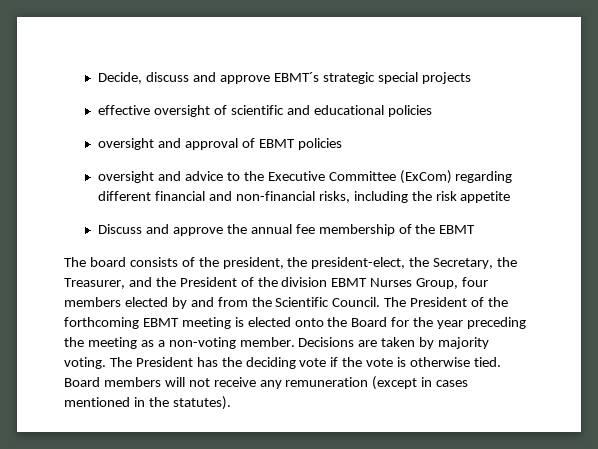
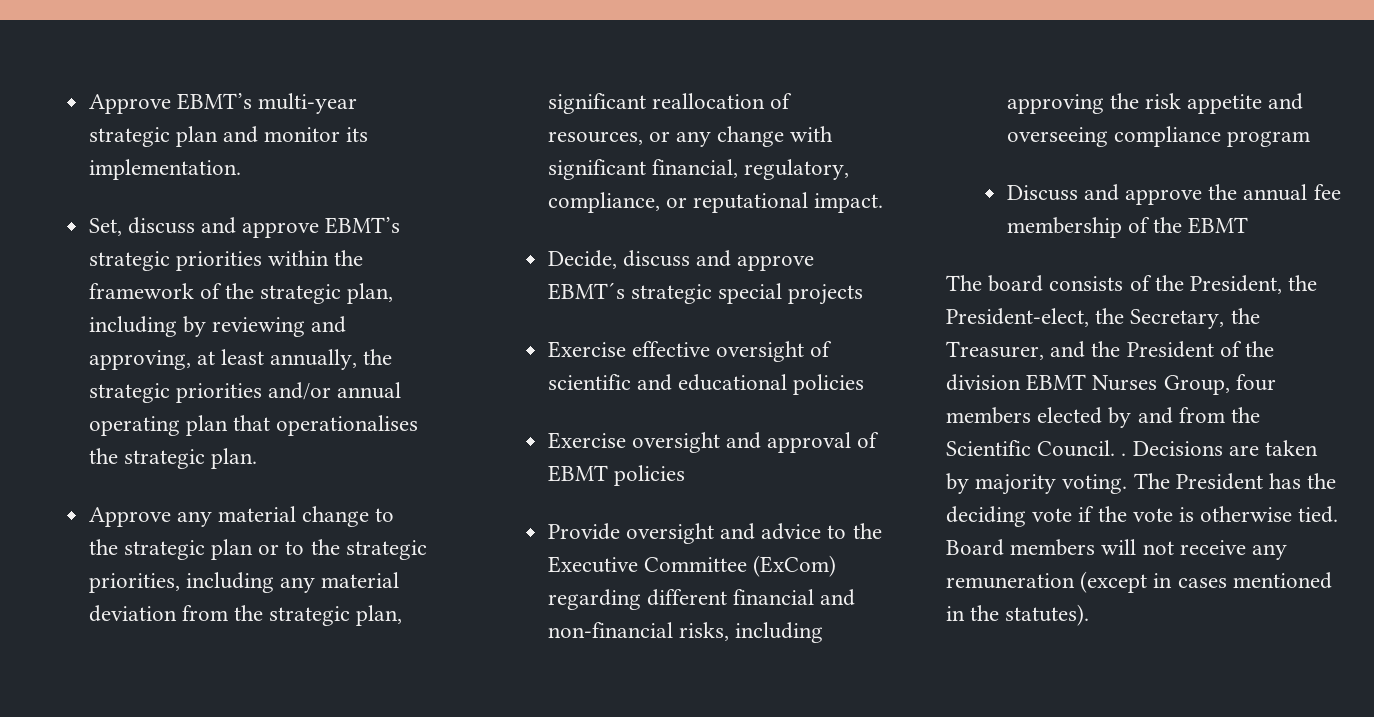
(98, 78) none -> [88,93,358,114] [88,126,369,147] [88,159,241,180] [88,217,401,238] [88,250,364,271] [88,283,394,304] [88,316,347,337] [88,349,393,370] [88,382,402,403] [88,415,419,436] [88,448,258,469] [88,506,395,527] [88,539,427,560] [88,572,400,593] [88,605,403,626] [547,93,793,114] [547,126,834,147] [547,159,850,180] [547,192,884,213] Approve EBMT’s multi-year strategic plan and monitor its implementation. // Set, discuss and approve EBMT’s strategic priorities within the framework of the strategic plan, including by reviewing and approving, at least annually, the strategic priorities and/or annual operating plan that operationalises the strategic plan. // Approve any material change to the strategic plan or to the strategic priorities, including any material deviation from the strategic plan, significant reallocation of resources, or any change with significant financial, regulatory, compliance, or reputational impact. //
(471, 78) none -> [547,341,626,358] Exercise
(432, 111) none -> [547,432,626,449] Exercise
(342, 144) none -> [547,523,620,540] Provide
(408, 197) none -> [1006,94,1104,114] approving
(511, 197) none -> [1268,93,1304,110] [1006,126,1311,147] and overseeing compliance program
[222,257,406,269] president, the president-elect, -> [1190,275,1318,294] [946,308,1089,327] President, the President-elect,
[384,297,509,307] [64,317,527,329] [64,337,295,349] The President of the forthcoming EBMT meeting is elected onto the Board for the year preceding the meeting as a non-voting member. -> [1121,453,1127,456] .

